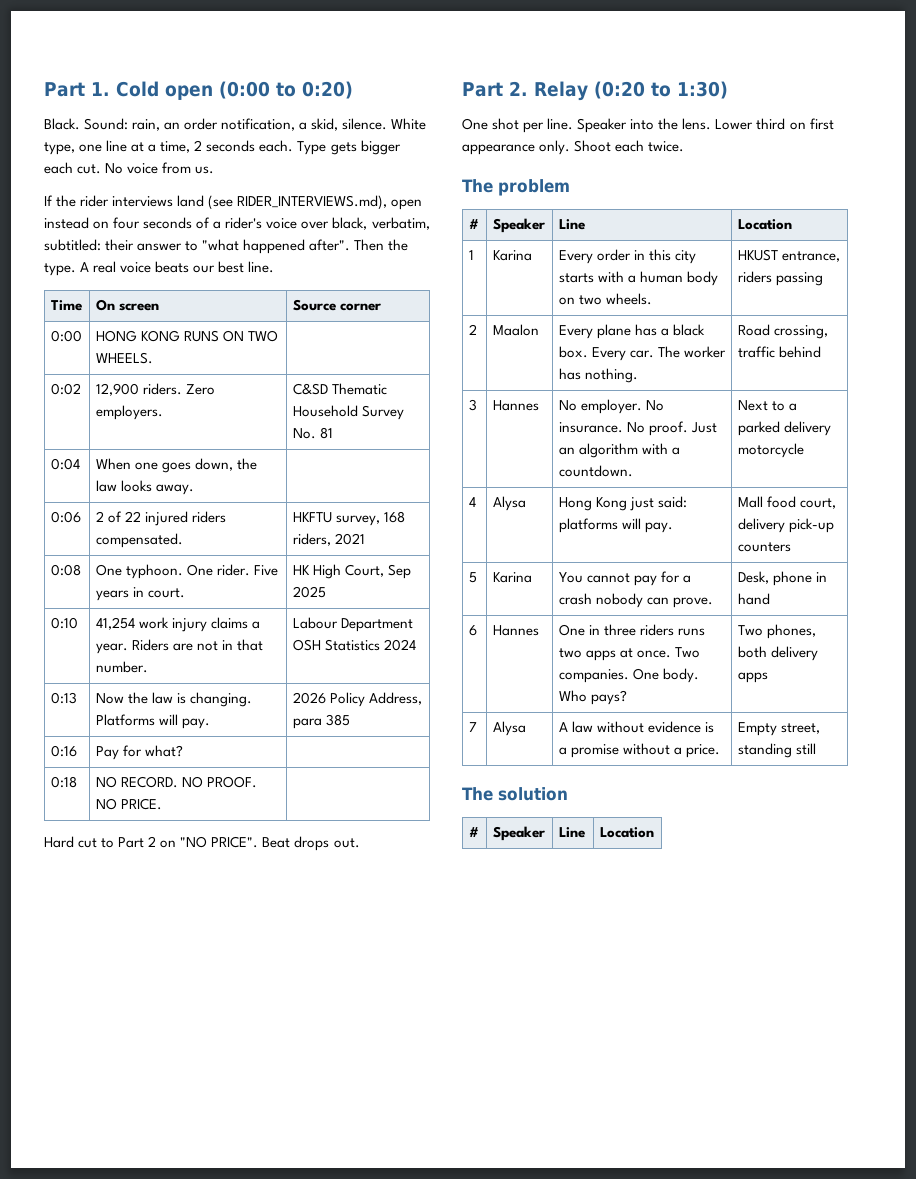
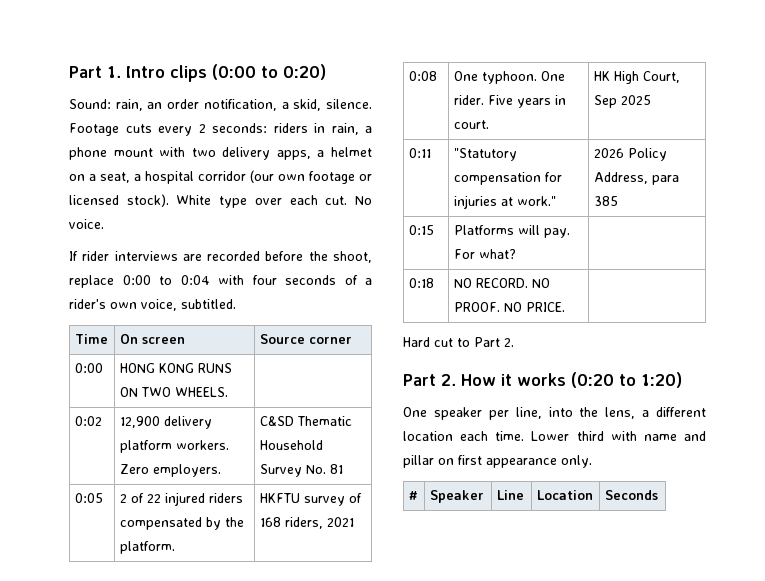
[116,81,213,100] Cold open -> [126,65,207,82] Intro clips
[44,118,80,130] Black. -> (326, 72) none
[391,118,427,130] [44,140,401,155] [44,162,215,174] White type, one line at a time, 2 seconds each. Type gets bigger each cut. No voice from us. -> [69,123,372,136] [69,147,373,160] [69,170,372,184] [69,194,373,208] [69,219,104,229] Footage cuts every 2 seconds: riders in rain, a phone mount with two delivery apps, a helmet on a seat, a hospital corridor (our own footage or licensed stock). White type over each cut. No voice.
[56,195,77,207] the -> (78, 256) none
[177,195,423,210] [44,217,110,229] land (see RIDER_INTERVIEWS.md), open instead on -> [182,251,372,263] [69,275,244,288] are recorded before the shoot, replace 0:00 to 0:04 with
[266,217,430,230] [44,239,409,254] [44,261,275,276] voice over black, verbatim, subtitled: their answer to "what happened after". Then the type. A real voice beats our best line. -> [110,299,236,311] own voice, subtitled.
[142,383,182,395] riders. -> [163,416,212,429] [119,440,229,453] delivery platform workers.
[50,458,80,470] [95,458,257,473] [95,480,194,495] [50,511,81,523] 0:04 | When one goes down, the law looks away. | // 0:06 -> [74,493,103,503] 0:05
[95,533,183,548] compensated. -> [119,517,244,530] [119,541,175,554] compensated by the platform.
[335,515,380,526] survey, -> [303,493,362,506] survey of
[50,617,78,629] [95,617,260,632] [95,639,263,654] [95,661,148,673] [292,617,413,632] [292,639,416,651] [50,692,77,704] [95,692,252,707] [95,714,210,729] 0:10 | 41,254 work injury claims a year. Riders are not in that number. | Labour Department OSH Statistics 2024 // 0:13 | Now the law is changing. Platforms will pay. -> [408,148,431,158] [453,148,517,161] [453,172,562,185] [453,195,556,209] 0:11 | "Statutory compensation for injuries at work."
[50,745,77,757] [95,745,142,760] 0:16 | Pay for -> [408,225,434,235] [453,225,570,238] [453,249,475,259] 0:15 | Platforms will pay. For
[148,836,360,851] [462,81,588,101] 2 on "NO PRICE". Beat drops out. // Part 2. Relay -> [504,338,514,347] [403,373,566,386] 2. // Part 2. How it works
[677,81,728,99] [462,118,786,133] 1:30) // One shot per line. Speaker into the lens. Lower third -> [641,372,682,388] [403,407,706,420] [403,431,706,441] [403,455,434,468] 1:20) // One speaker per line, into the lens, a different location each time. Lower third with name and pillar
[574,140,685,152] [462,179,570,196] [468,219,479,229] [492,218,545,233] [558,219,585,230] [737,219,792,230] [468,250,474,260] [492,250,532,261] [558,249,696,264] [558,271,718,286] [558,293,652,305] [737,249,840,262] [737,271,823,286] [468,324,477,335] [492,324,539,336] [558,324,705,339] [558,346,726,361] [558,368,638,383] [737,324,828,339] [737,346,821,358] [468,399,477,411] [492,400,539,411] [558,399,664,414] [558,421,717,436] [558,443,680,458] [558,465,633,477] [737,400,797,411] [737,421,831,436] [737,443,804,458] [468,497,476,507] [492,496,526,511] [558,496,687,511] [558,518,673,533] [737,496,836,509] [737,518,834,533] [737,542,791,552] [468,572,477,583] [492,572,532,583] [558,571,691,586] [558,593,713,608] [737,571,827,586] [737,593,770,605] [468,625,477,636] [492,625,539,636] [558,624,705,636] [558,647,700,661] [558,668,699,683] [558,690,627,705] [737,624,816,639] [737,646,818,661] [737,672,768,683] [468,722,477,732] [492,721,526,736] [558,721,714,733] [558,743,720,758] [737,722,820,736] [737,743,816,758] [462,787,568,801] [468,827,479,837] [492,826,545,841] [558,827,585,838] [599,827,654,838] Shoot each twice. // The problem // # | Speaker | Line | Location // 1 | Karina | Every order in this city starts with a human body on two wheels. | HKUST entrance, riders passing // 2 | Maalon | Every plane has a black box. Every car. The worker has nothing. | Road crossing, traffic behind // 3 | Hannes | No employer. No insurance. No proof. Just an algorithm with a countdown. | Next to a parked delivery motorcycle // 4 | Alysa | Hong Kong just said: platforms will pay. | Mall food court, delivery pick-up counters // 5 | Karina | You cannot pay for a crash nobody can prove. | Desk, phone in hand // 6 | Hannes | One in three riders runs two apps at once. Two companies. One body. Who pays? | Two phones, both delivery apps // 7 | Alysa | A law without evidence is a promise without a price. | Empty street, standing still // The solution // # | Speaker | Line | Location -> [408,491,418,500] [429,490,484,503] [496,490,524,500] [536,490,593,500] [604,490,658,500] // # | Speaker | Line | Location | Seconds

